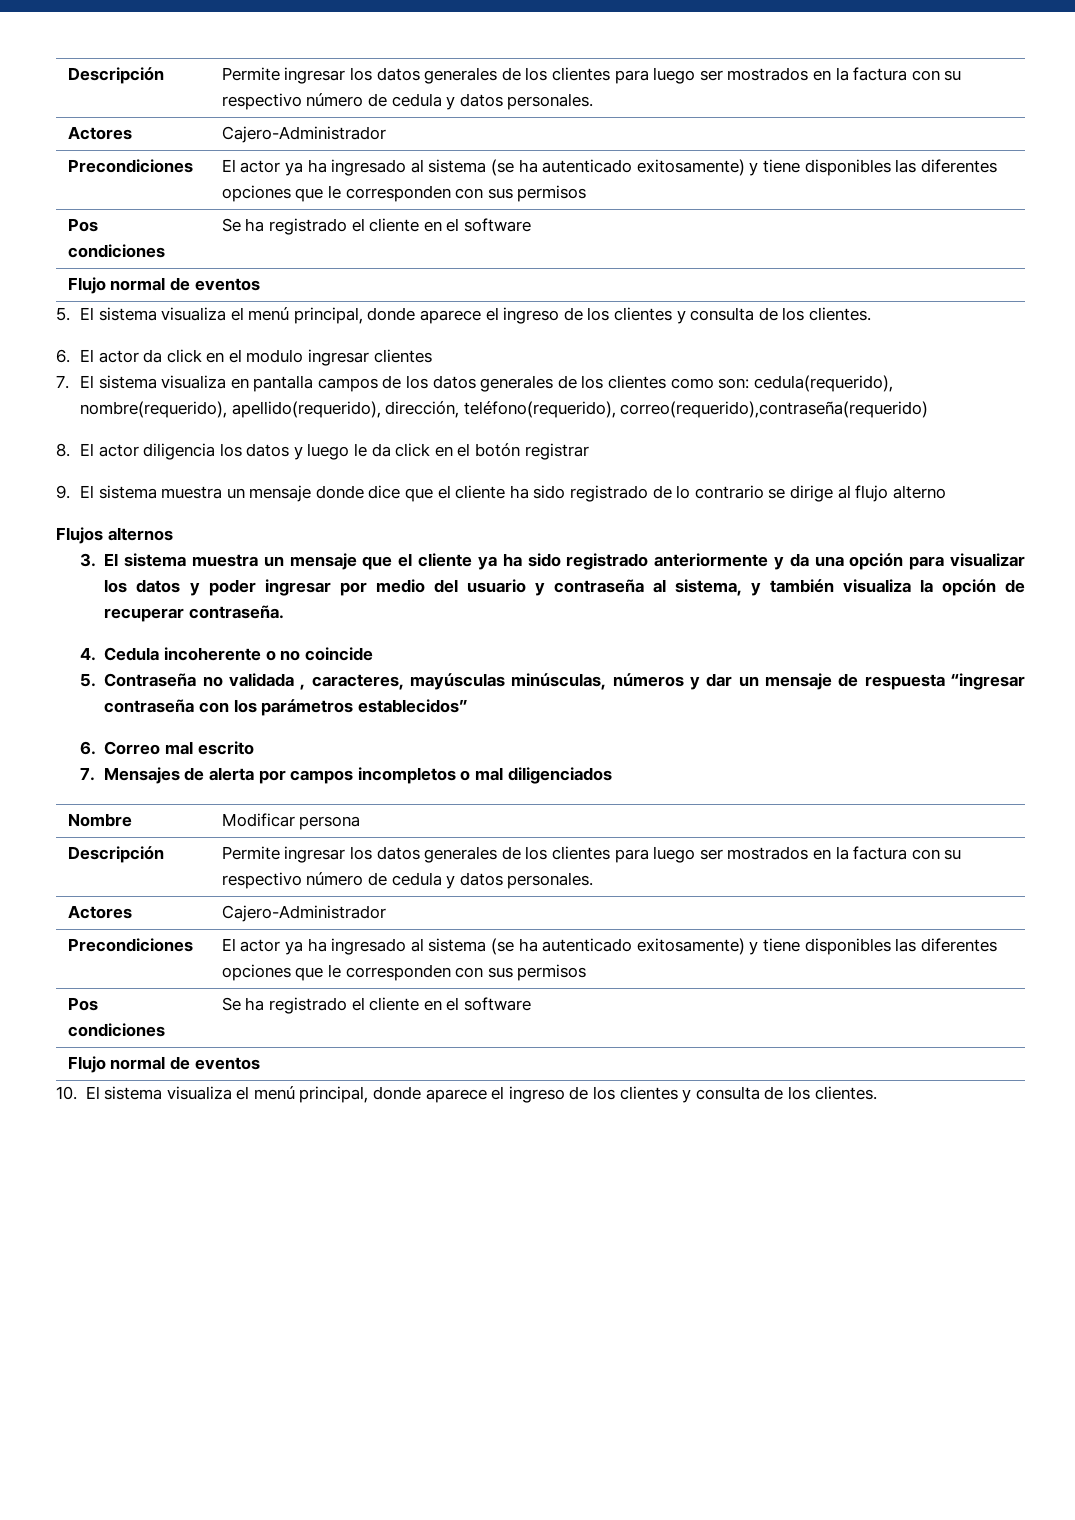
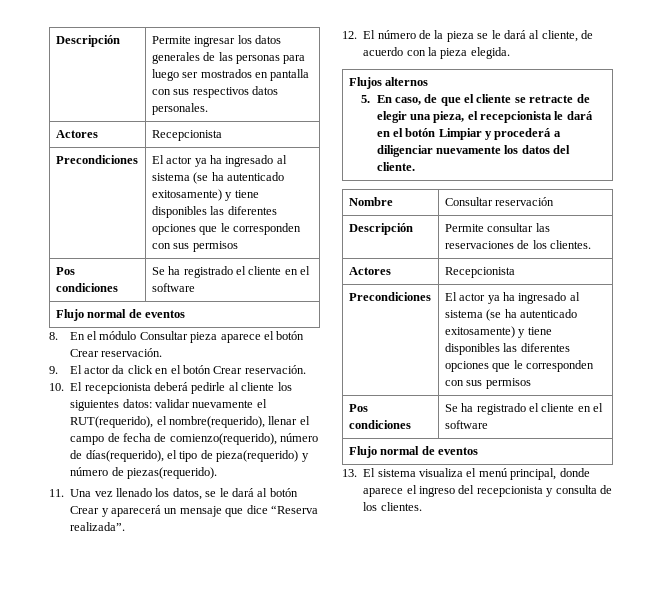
[67,67,164,84] [221,67,962,84] [221,93,594,110] [67,126,132,140] [221,126,386,143] Descripción | Permite ingresar los datos generales de los clientes para luego ser mostrados en la factura con su respectivo número de cedula y datos personales. // Actores | Cajero-Administrador -> [55,35,120,47] [151,35,282,47] [151,52,306,64] [151,69,310,81] [151,86,279,98] [151,103,208,115] [55,130,98,138] [151,130,222,141] [55,155,138,164] [151,155,287,167] [151,172,285,184] [151,189,259,201] [151,206,277,218] [151,223,302,235] [151,241,238,252] [55,267,75,275] [55,283,118,292] [151,266,311,278] [151,283,195,292] [55,309,186,321] [49,331,305,343] [69,348,163,357] [49,365,306,374] [49,382,292,394] [70,399,267,411] [70,416,310,428] [70,433,319,445] [70,450,309,462] [70,467,217,479] [49,488,298,500] [70,505,318,517] [70,522,126,531] [342,30,593,42] [363,47,510,59] [348,77,429,89] [361,94,590,106] [376,111,593,123] [376,128,561,140] [376,145,571,157] [376,162,415,171] [348,197,393,206] [444,197,555,206] [348,223,413,235] [444,223,550,232] [444,240,592,249] [348,267,391,275] [444,267,515,278] Descripción | Permite ingresar los datos generales de las personas para luego ser mostrados en pantalla con sus respectivos datos personales. // Actores | Recepcionista // Precondiciones | El actor ya ha ingresado al sistema (se ha autenticado exitosamente) y tiene disponibles las diferentes opciones que le corresponden con sus permisos // Pos condiciones | Se ha registrado el cliente en el software // Flujo normal de eventos // 8. En el módulo Consultar pieza aparece el botón Crear reservación. // 9. El actor da click en el botón Crear reservación. // 10. El recepcionista deberá pedirle al cliente los siguientes datos: validar nuevamente el RUT(requerido), el nombre(requerido), llenar el campo de fecha de comienzo(requerido), número de días(requerido), el tipo de pieza(requerido) y número de piezas(requerido). // 11. Una vez llenado los datos, se le dará al botón Crear y aparecerá un mensaje que dice “Reserva realizada”. // 12. El número de la pieza se le dará al cliente, de acuerdo con la pieza elegida. // Flujos alternos // 5. En caso, de que el cliente se retracte de elegir una pieza, el recepcionista le dará en el botón Limpiar y procederá a diligenciar nuevamente los datos del cliente. // Nombre | Consultar reservación // Descripción | Permite consultar las reservaciones de los clientes. // Actores | Recepcionista
[56,307,70,321] 5. -> [342,469,357,477] 13.
[563,307,871,324] [56,349,432,366] [56,375,893,392] [79,401,929,418] [56,443,589,460] [56,485,946,502] [56,527,173,544] [79,553,1025,570] [104,579,1025,596] [104,605,285,622] [79,647,373,661] [79,673,1025,690] [104,699,467,716] [79,741,254,755] [79,767,612,784] [67,813,132,827] [221,813,361,830] [67,846,164,863] [221,846,962,863] [221,872,594,889] [67,905,132,919] [221,905,386,922] [67,938,193,952] [221,938,997,955] [221,964,587,981] [67,997,98,1011] [67,1023,165,1037] [221,997,531,1014] [67,1056,260,1073] [56,1086,877,1103] de los clientes y consulta de los clientes. // 6. El actor da click en el modulo ingresar clientes // 7. El sistema visualiza en pantalla campos de los datos generales de los clientes como son: cedula(requerido), nombre(requerido), apellido(requerido), dirección, teléfono(requerido), correo(requerido),contraseña(requerido) // 8. El actor diligencia los datos y luego le da click en el botón registrar // 9. El sistema muestra un mensaje donde dice que el cliente ha sido registrado de lo contrario se dirige al flujo alterno // Flujos alternos // 3. El sistema muestra un mensaje que el cliente ya ha sido registrado anteriormente y da una opción para visualizar los datos y poder ingresar por medio del usuario y contraseña al sistema, y también visualiza la opción de recuperar contraseña. // 4. Cedula incoherente o no coincide // 5. Contraseña no validada , caracteres, mayúsculas minúsculas, números y dar un mensaje de respuesta “ingresar contraseña con los parámetros establecidos” // 6. Correo mal escrito // 7. Mensajes de alerta por campos incompletos o mal diligenciados // Nombre | Modificar persona // Descripción | Permite ingresar los datos generales de los clientes para luego ser mostrados en la factura con su respectivo número de cedula y datos personales. // Actores | Cajero-Administrador // Precondiciones | El actor ya ha ingresado al sistema (se ha autenticado exitosamente) y tiene disponibles las diferentes opciones que le corresponden con sus permisos // Pos condiciones | Se ha registrado el cliente en el software // Flujo normal de eventos // 10. El sistema visualiza el menú principal, donde aparece el ingreso de los clientes y consulta de los clientes. -> [458,485,612,497] [363,502,422,511] del recepcionista y consulta de los clientes.

